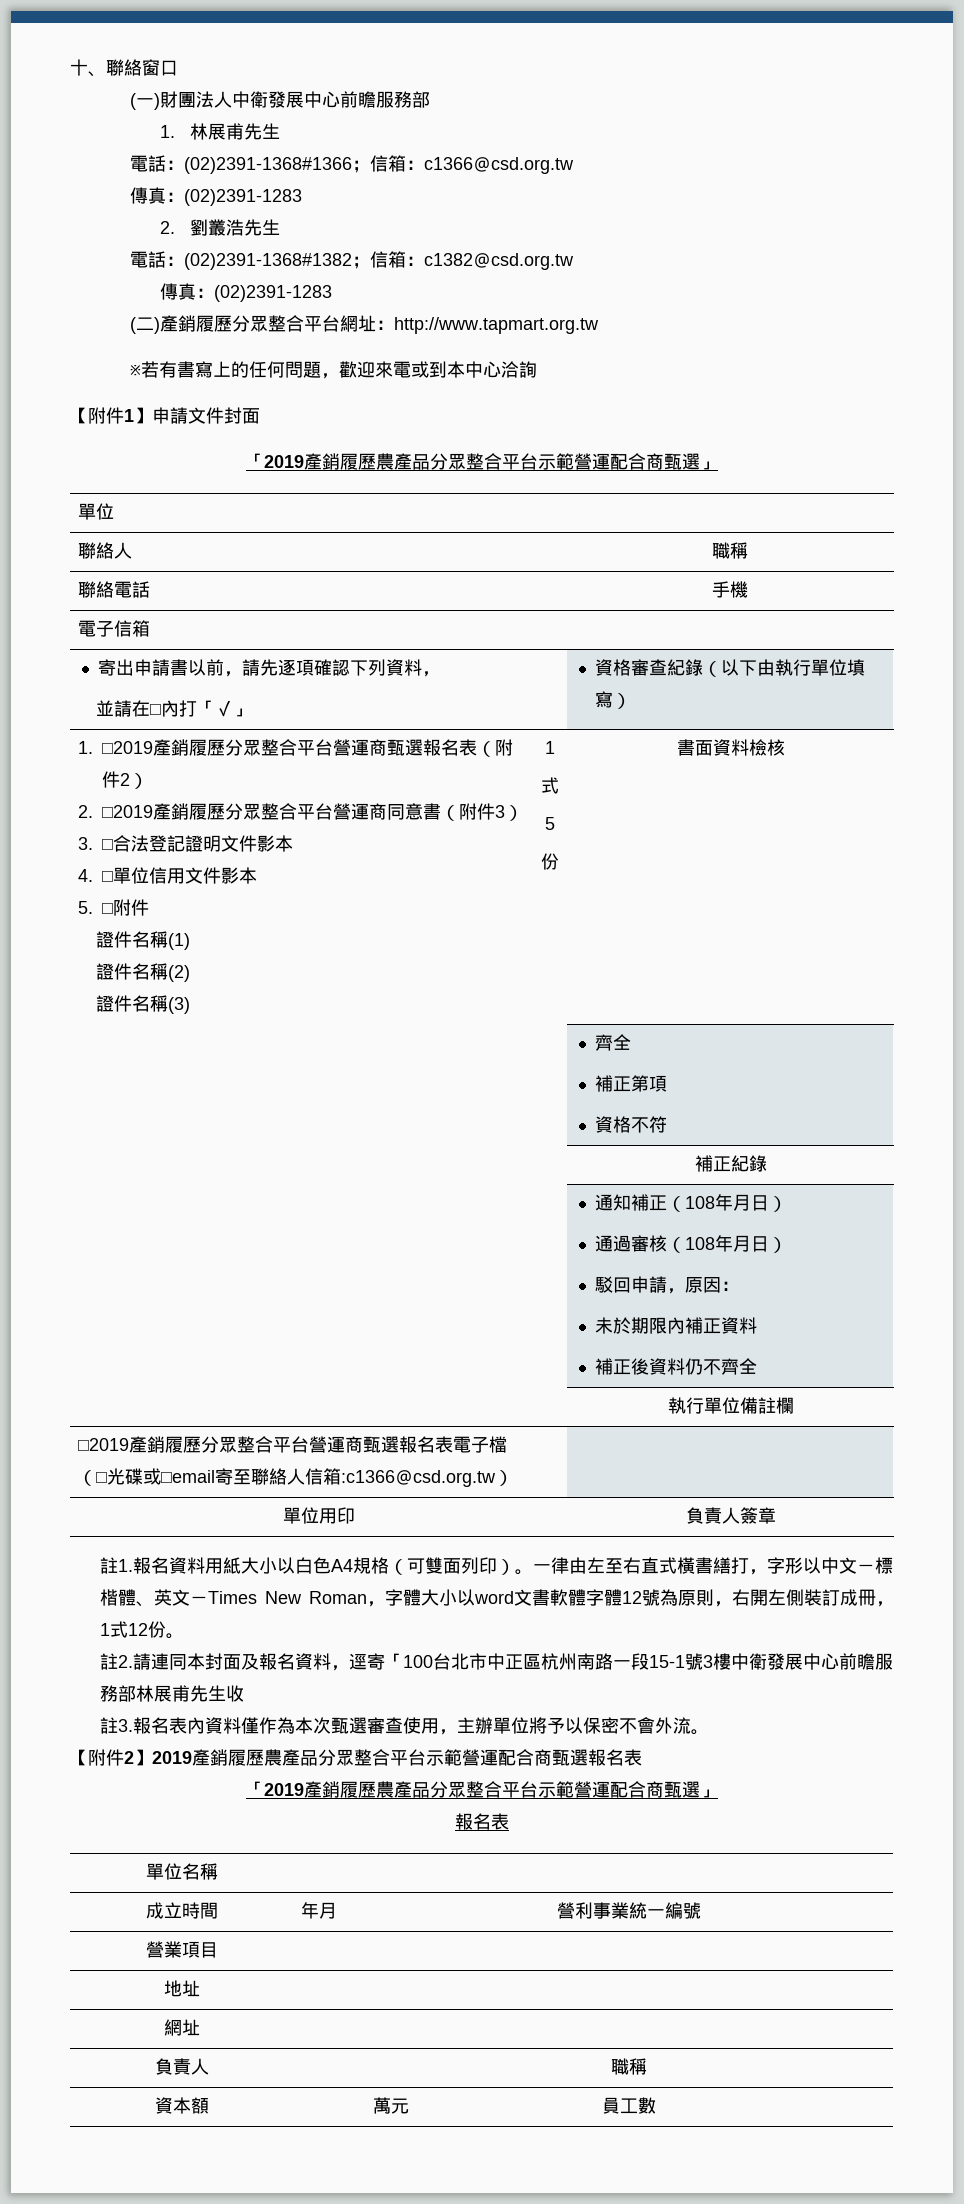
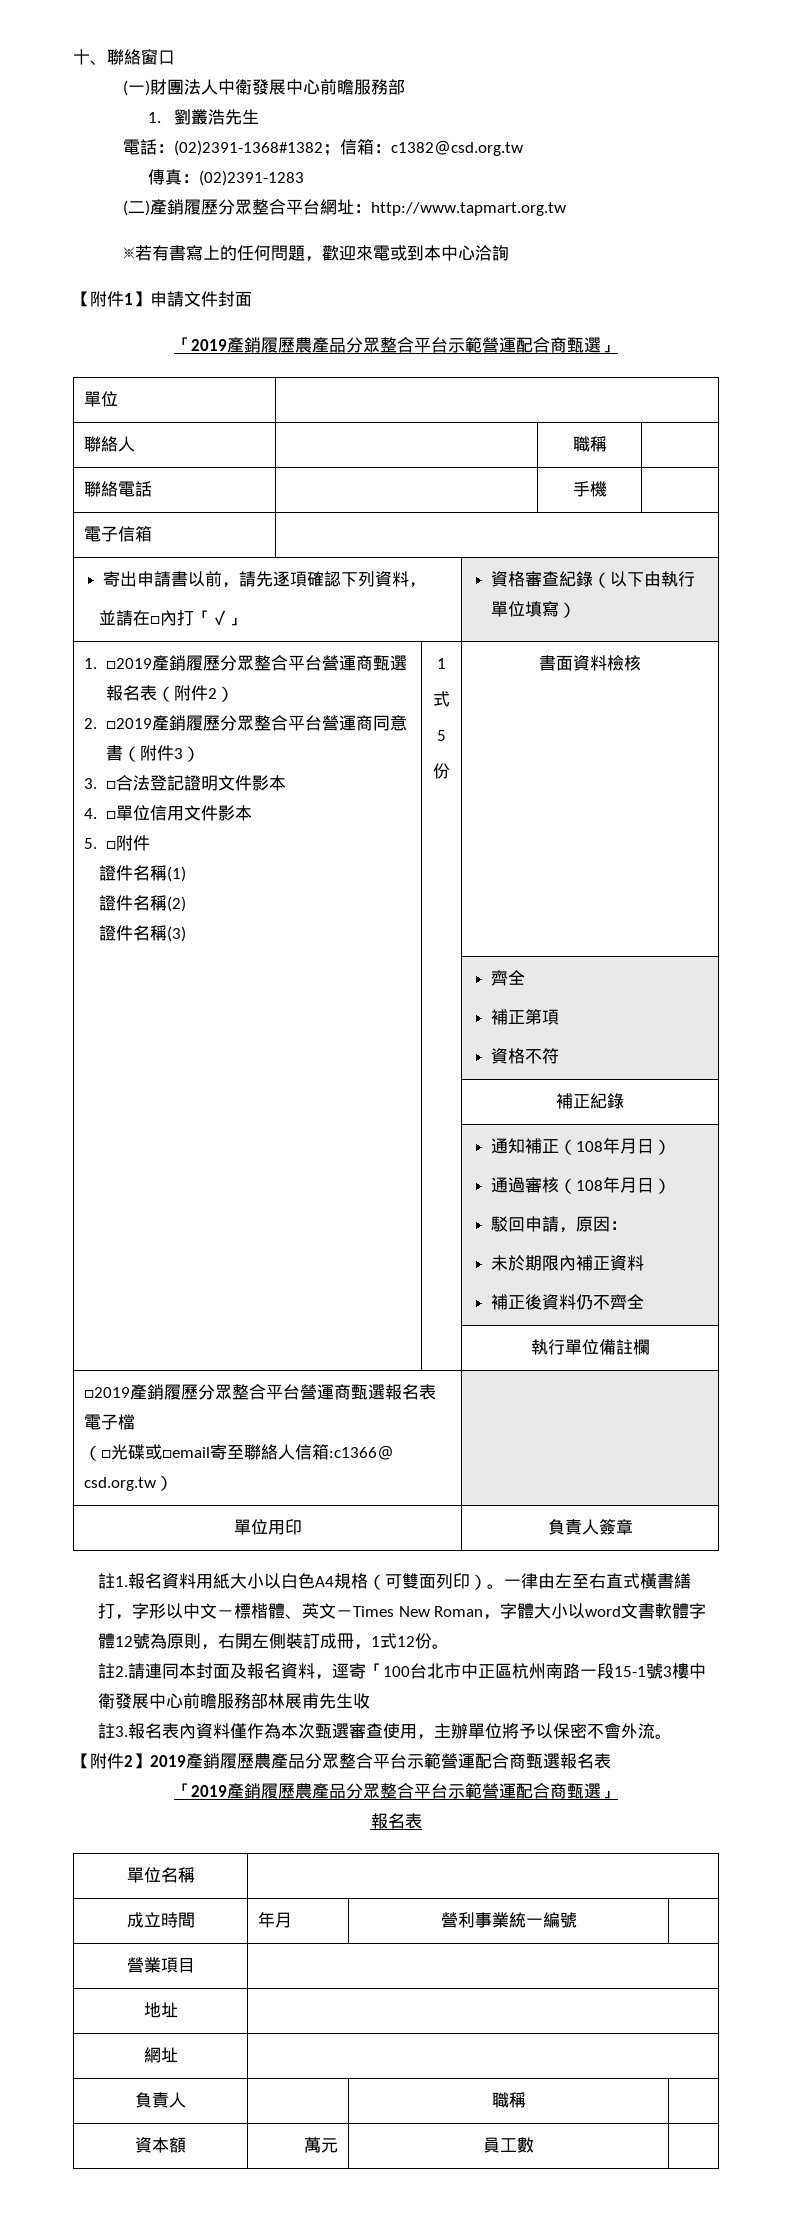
[189,123,280,140] [129,155,574,174] [129,187,302,206] [159,221,175,234] 林展甫先生 // 電話：(02)2391-1368#1366；信箱：c1366＠csd.org.tw // 傳真：(02)2391-1283 // 2. -> (162, 117) none

